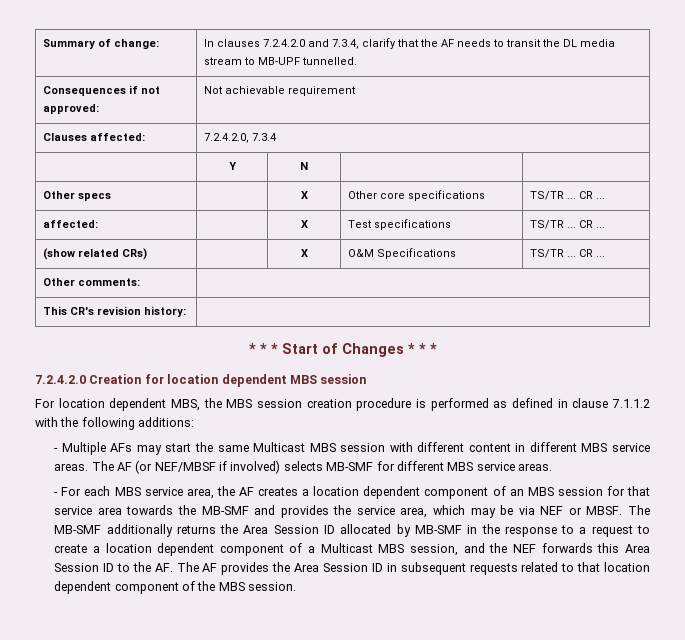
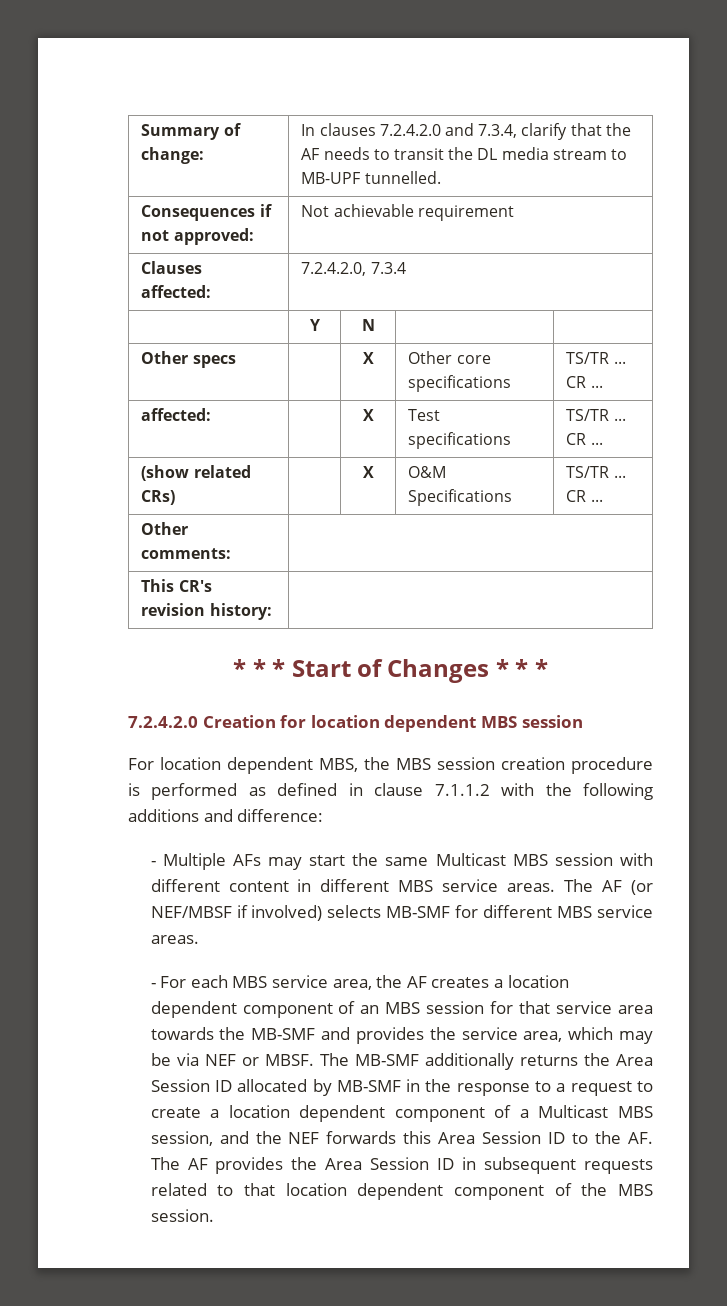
[138,417,195,427] additions: -> [128,809,324,822] additions and difference:

